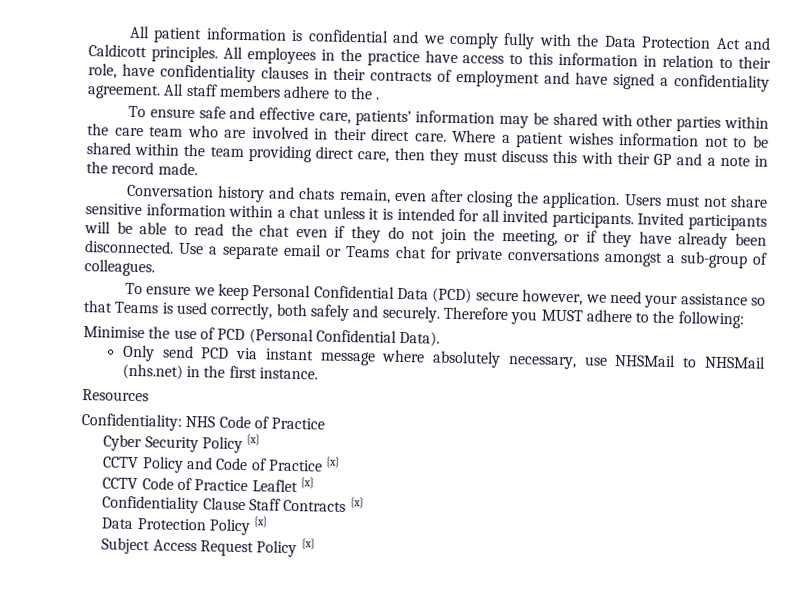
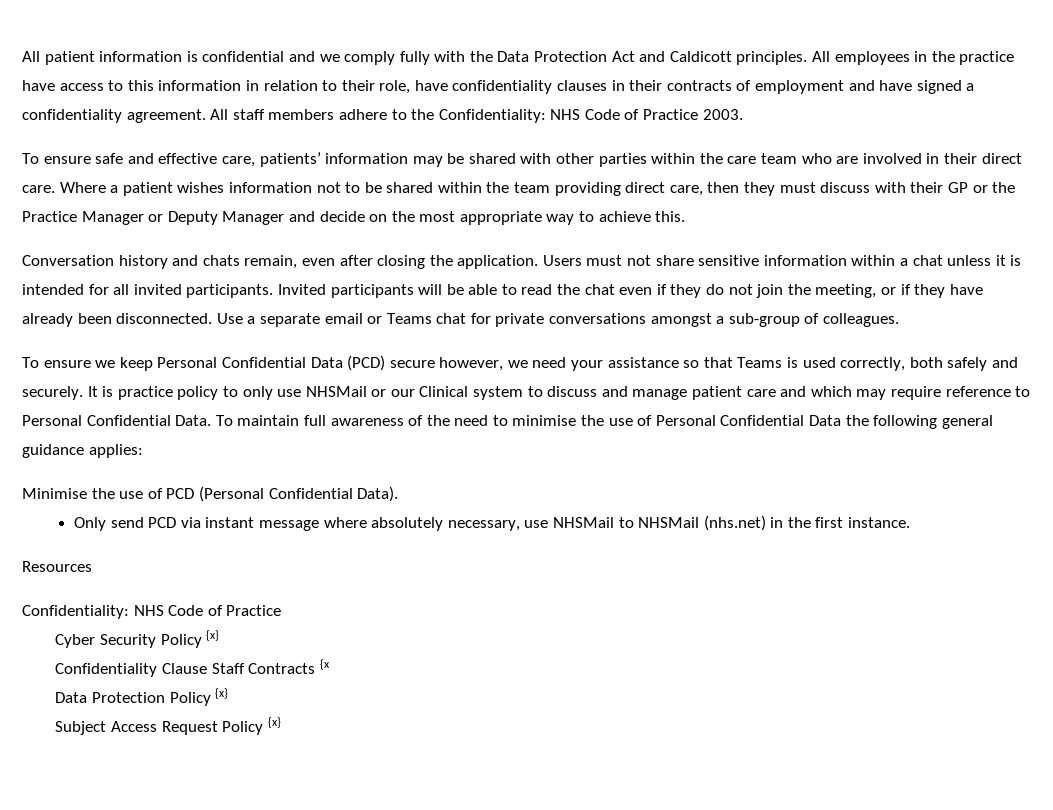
[375,97,380,100] . -> [438,109,743,123] Confidentiality: NHS Code of Practice 2003.
[552,150,578,164] this -> (871, 187) none
[676,153,768,167] [86,161,198,176] and a note in the record made. -> [972,182,1016,193] [22,211,686,225] or the Practice Manager or Deputy Manager and decide on the most appropriate way to achieve this.
[442,306,744,329] Therefore you MUST adhere to the following: -> [87,386,1031,400] [22,415,993,429] [22,444,143,458] It is practice policy to only use NHSMail or our Clinical system to discuss and manage patient care and which may require reference to Personal Confidential Data. To maintain full awareness of the need to minimise the use of Personal Confidential Data the following general guidance applies:
[102,456,341,473] [102,477,314,493] // CCTV Policy and Code of Practice {x} // CCTV Code of Practice Leaflet {x} -> (220, 635) none
[349,497,364,509] {x} -> [319,659,330,670] {x

